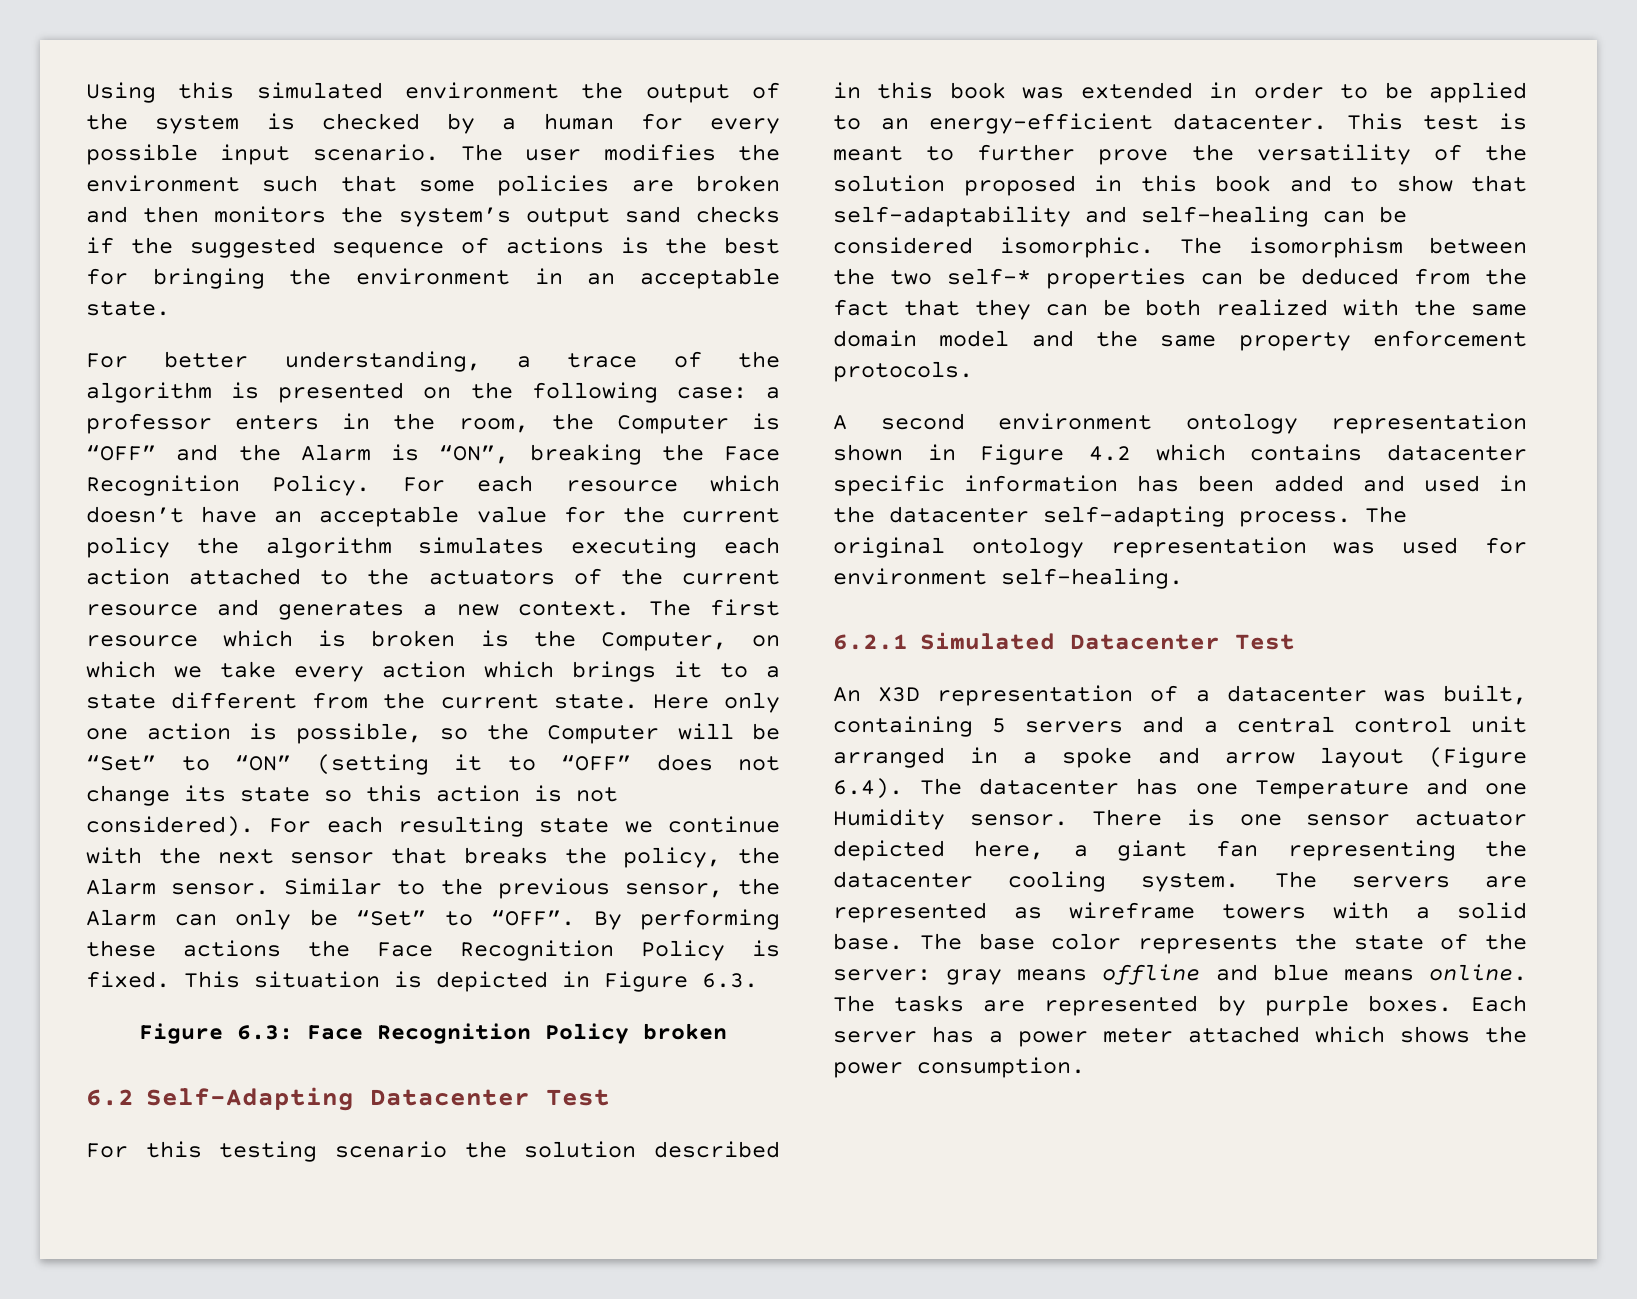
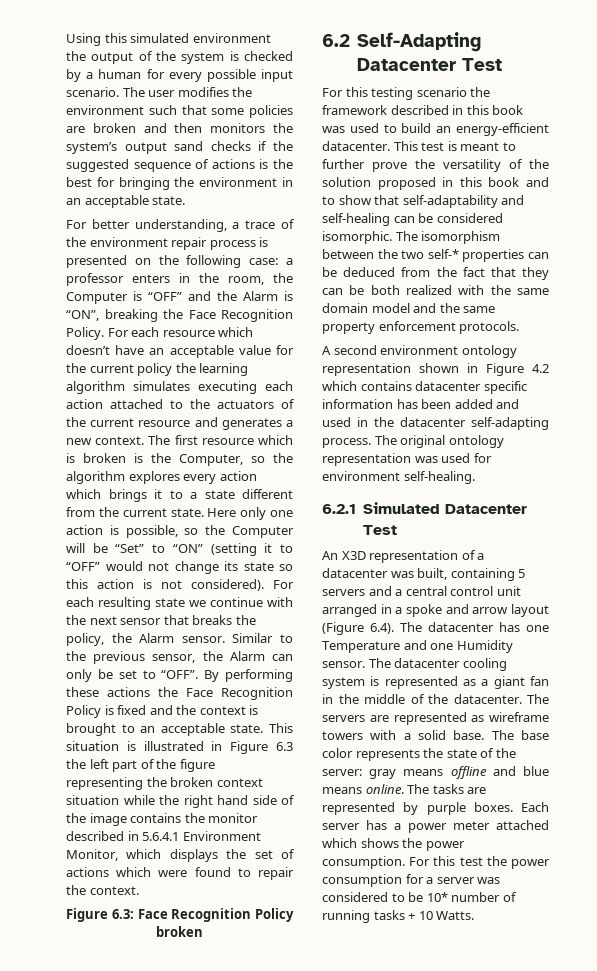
[86,382,212,403] algorithm -> [89,237,256,250] environment repair process
(239, 545) none -> [199,363,249,376] learning
[752,635,780,647] [86,661,276,678] on which we take -> [251,453,293,463] [66,471,180,484] so the algorithm explores
[656,754,713,771] does -> [105,561,143,571] would
[356,910,426,926] “Set” -> [118,670,137,679] set
[86,971,170,988] fixed. -> [117,705,259,715] [66,723,264,736] fixed and the context is brought to an acceptable state.
[436,971,758,992] depicted in Figure 6.3. -> [143,741,293,754] [66,759,215,772] [66,777,263,790] [66,795,295,808] [66,813,259,826] [66,831,261,841] [66,849,295,862] [66,867,295,880] [66,885,139,895] illustrated in Figure 6.3 the left part of the figure representing the broken context situation while the right hand side of the image contains the monitor described in 5.6.4.1 Environment Monitor, which displays the set of actions which were found to repair the context.
[524,1141,637,1158] solution -> [322,105,387,115] framework
[1080,82,1527,103] [833,115,861,130] extended in order to be applied to -> [349,123,432,133] used to build
[1092,809,1527,826] [833,840,1527,861] [833,871,1240,892] There is one sensor actuator depicted here, a giant fan representing the datacenter cooling system. -> [368,658,507,671] [322,676,549,689] [322,694,522,704] The datacenter cooling system is represented as a giant fan in the middle of the datacenter.
(1085, 1067) none -> [409,856,550,869] [322,874,501,887] [322,892,517,902] [322,910,475,923] For this test the power consumption for a server was considered to be 10* number of running tasks + 10 Watts.

